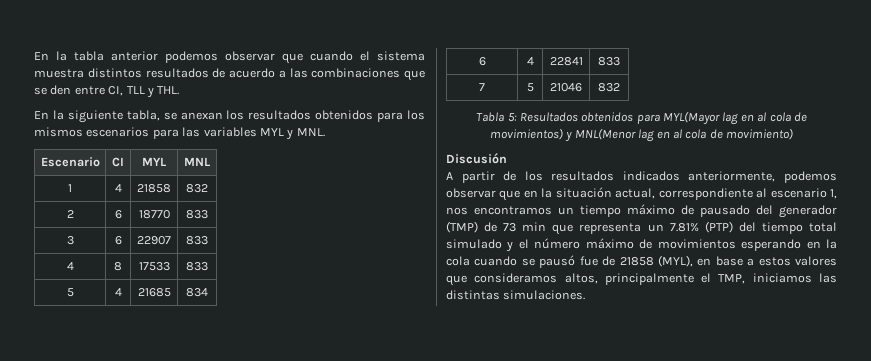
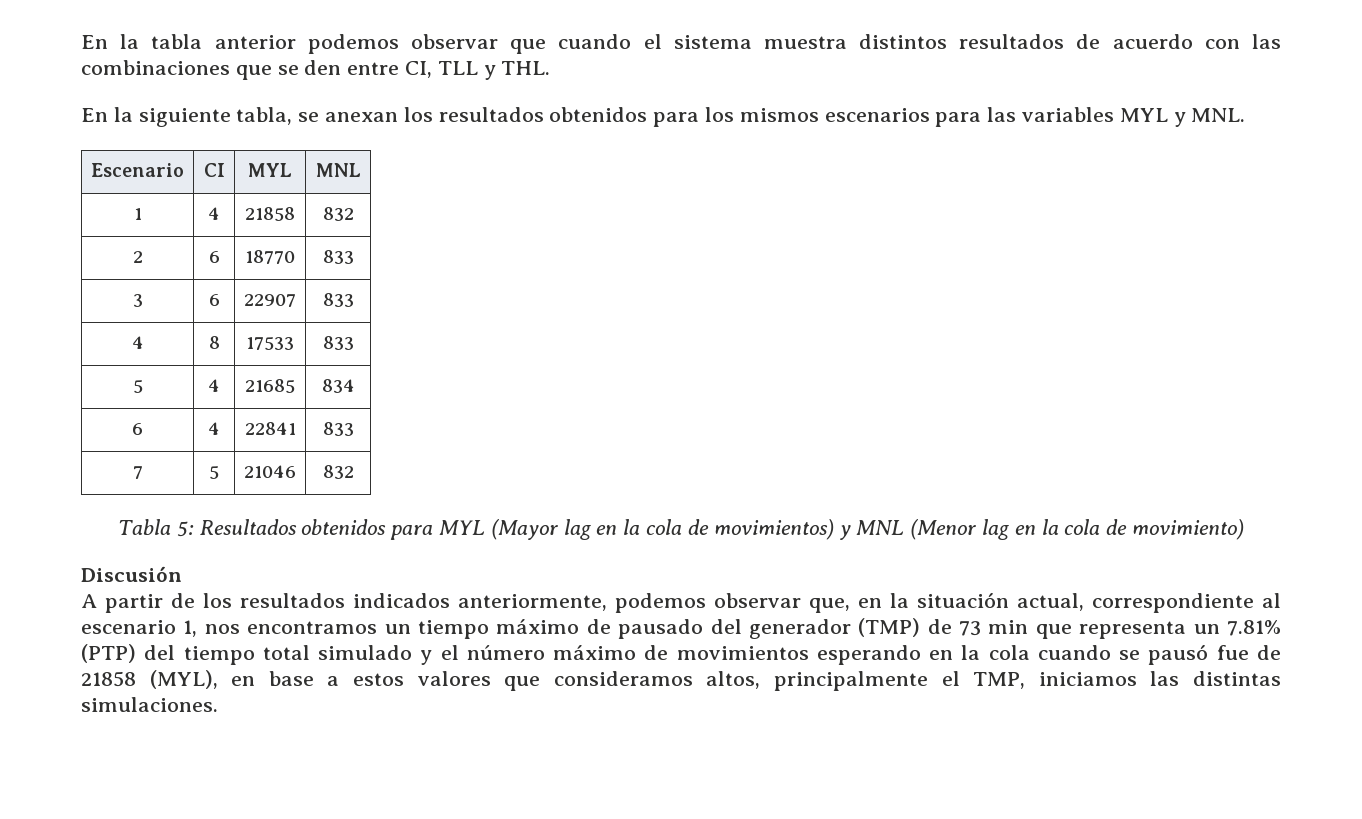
[278,70,286,78] a -> [1204,39,1240,49] con
[663,111,767,125] MYL(Mayor lag en al -> [439,519,641,540] MYL (Mayor lag en la
[574,128,682,142] MNL(Menor lag en al -> [856,519,1059,540] MNL (Menor lag en la
[499,190,521,201] que -> [809,598,850,613] que,

